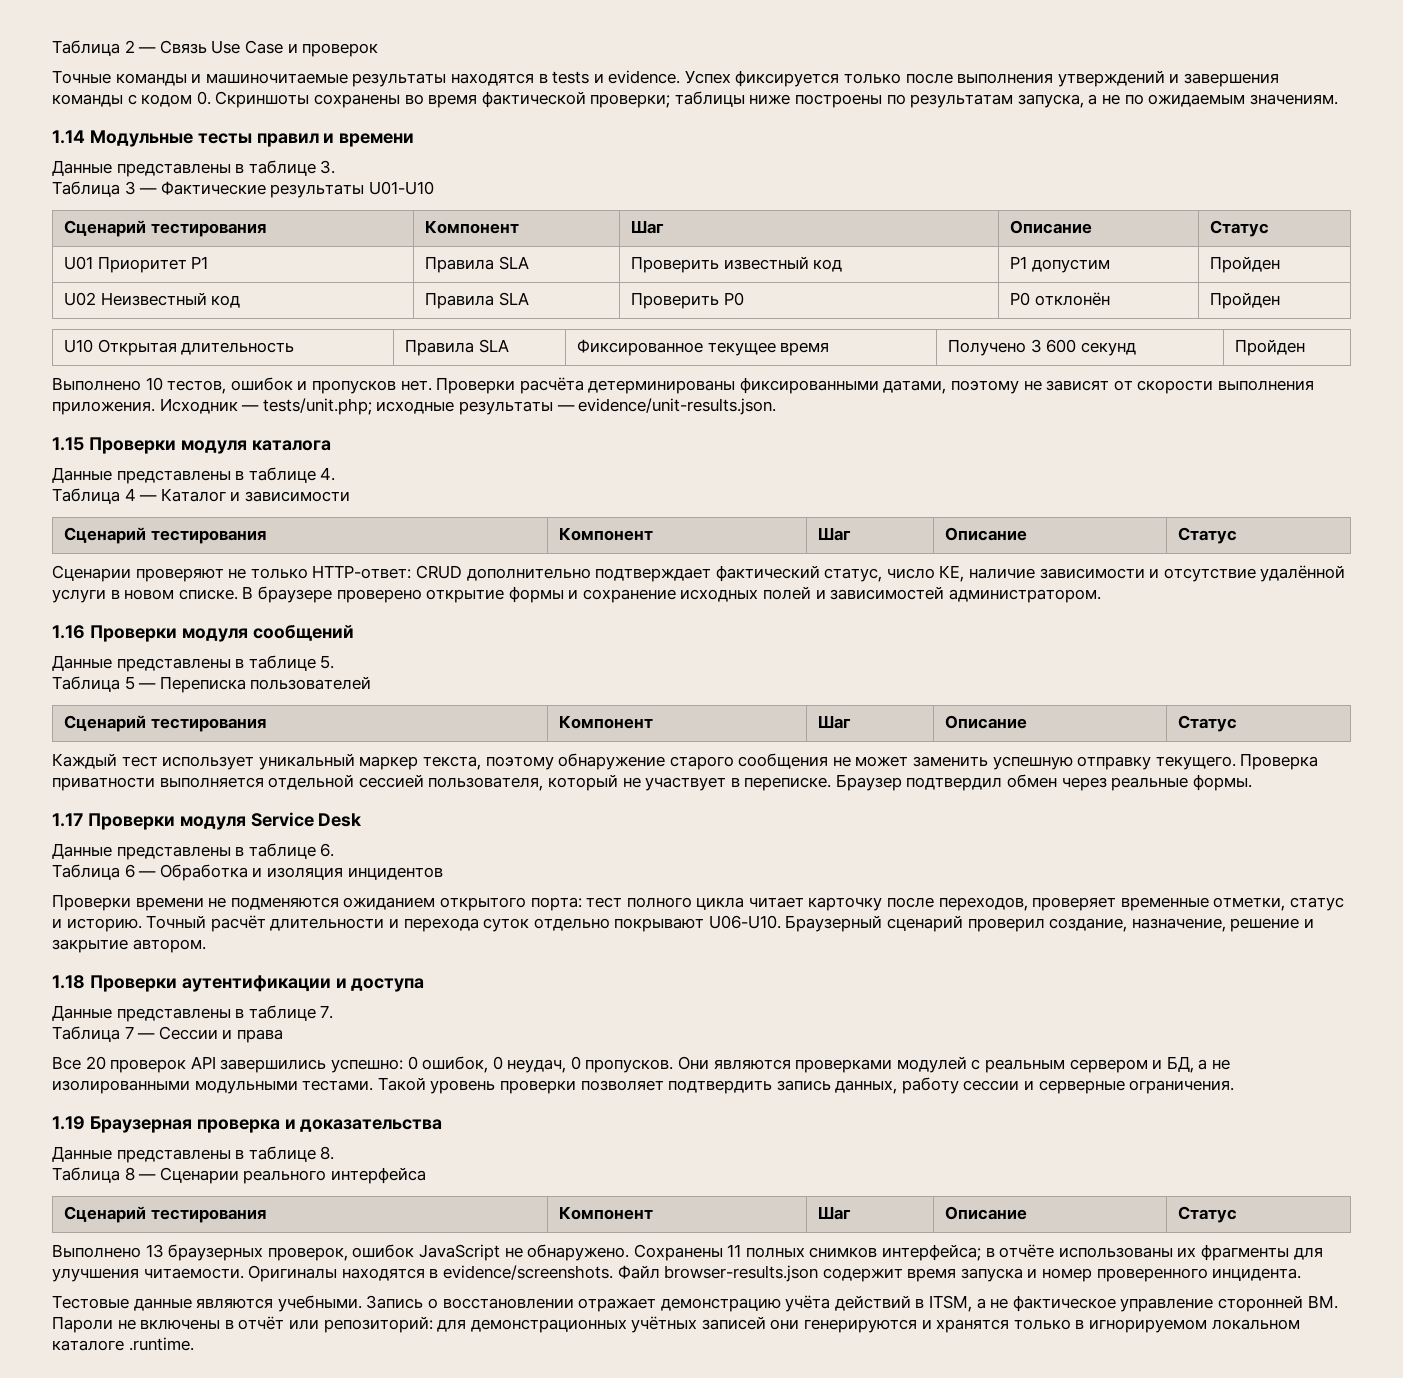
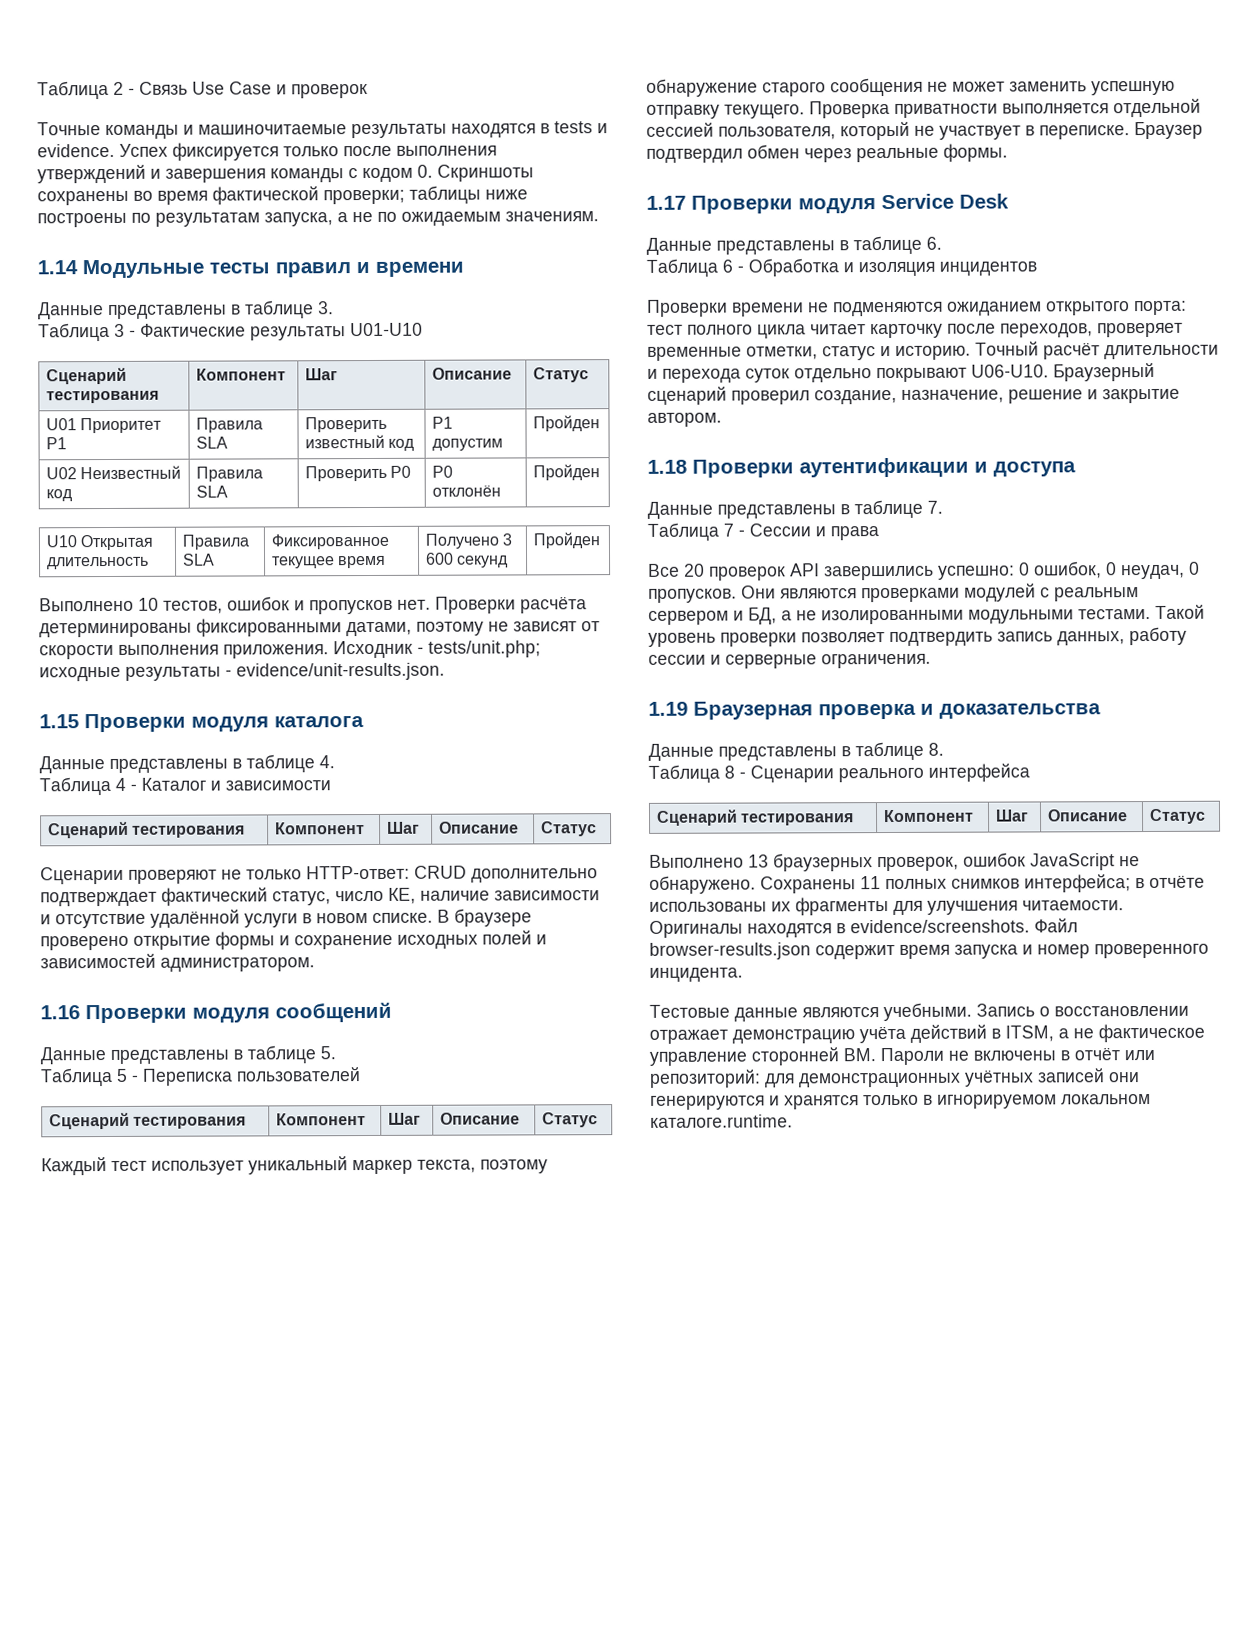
[138,47,157,53] — -> [128,87,135,95] -
[139,188,158,194] — -> [129,329,136,337] -
[241,405,260,411] — -> [417,646,424,654] -
[556,405,575,411] — -> [225,669,232,677] -
[139,495,158,501] — -> [130,783,137,791] -
[138,683,157,689] — -> [132,1074,139,1082] -
[138,871,157,877] — -> [737,265,744,273] -
[137,1033,156,1039] — -> [738,529,745,537] -
[138,1174,157,1180] — -> [739,771,746,779] -
[52,1337,194,1351] каталоге .runtime. -> [650,1114,793,1128] каталоге.runtime.

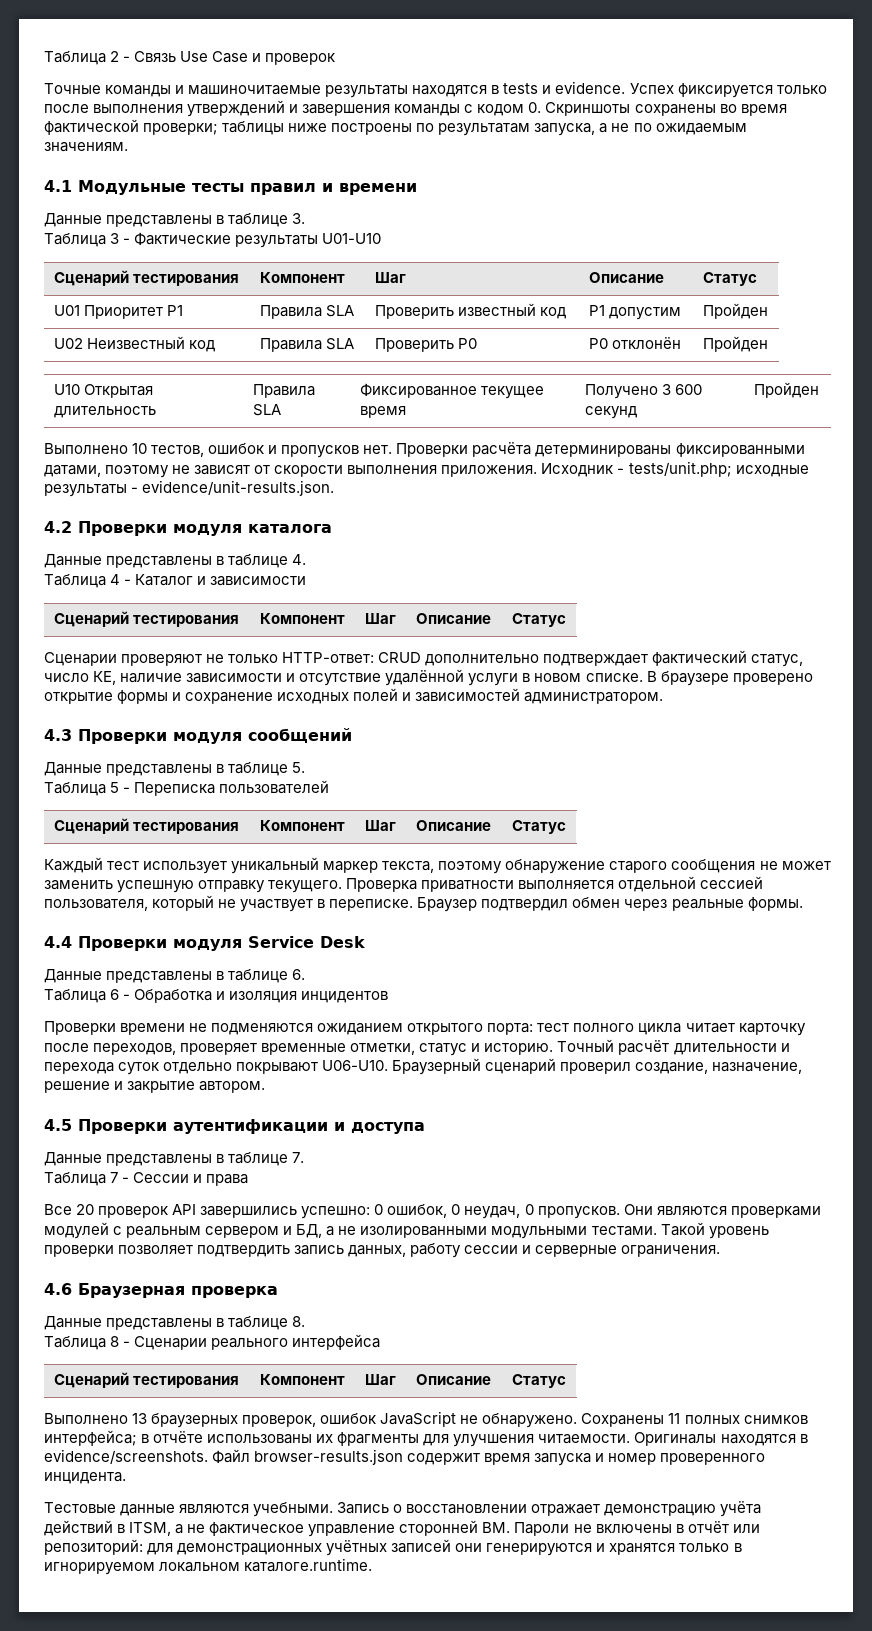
[37,260,78,275] 1.14 -> [44,180,72,192] 4.1
[39,714,79,729] 1.15 -> [44,521,72,533] 4.2
[40,1005,80,1020] 1.16 -> [44,729,72,741] 4.3
[646,195,686,210] 1.17 -> [44,936,72,948] 4.4
[647,459,687,474] 1.18 -> [44,1119,72,1131] 4.5
[648,701,688,716] 1.19 -> [44,1283,72,1295] 4.6
[920,703,1101,719] и доказательства -> (278, 1292) none

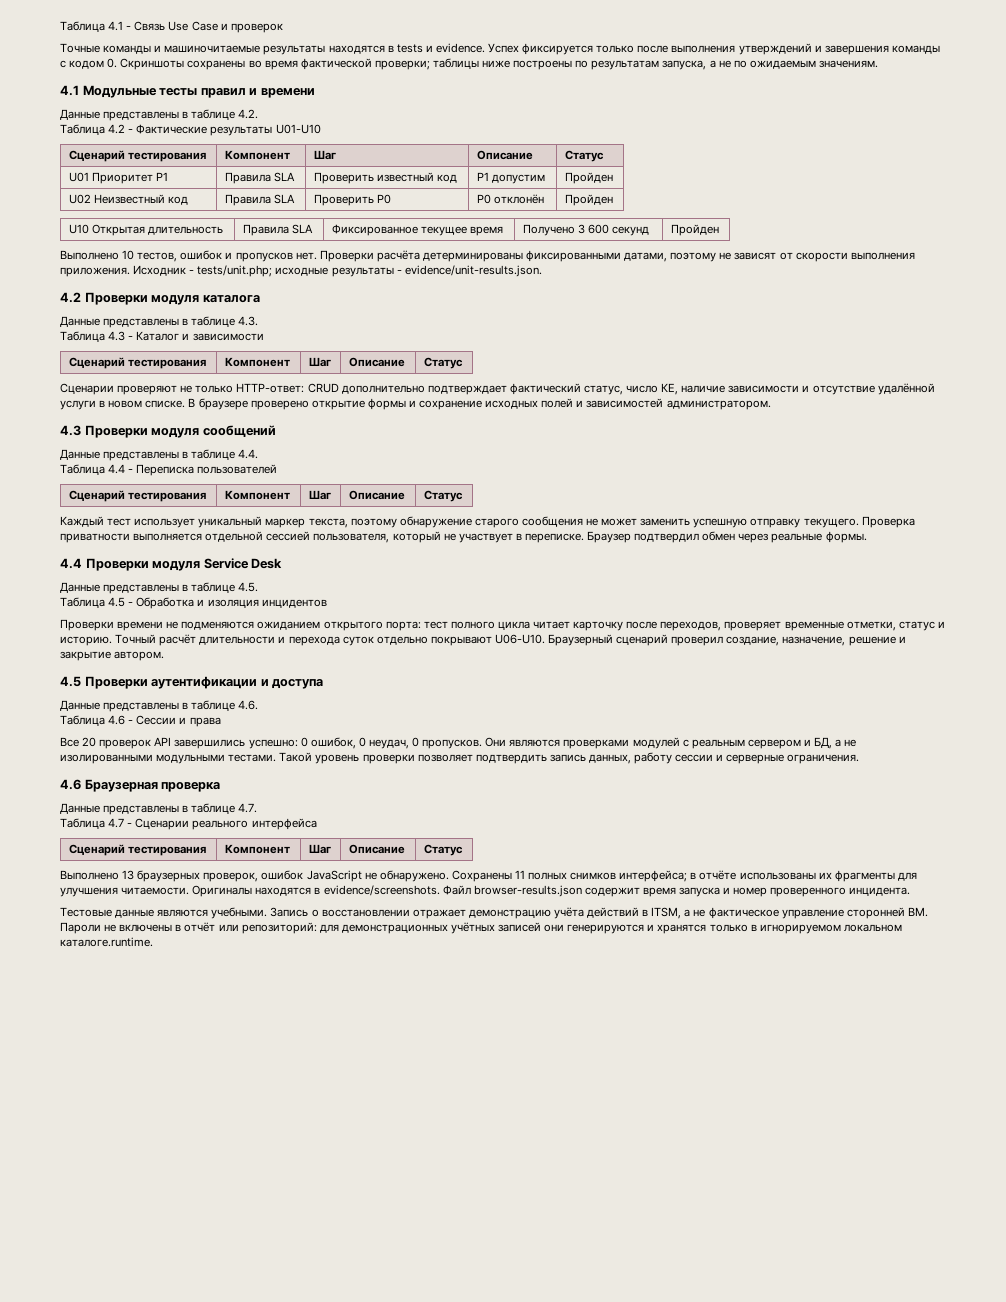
[44,51,120,65] Таблица 2 -> [60,21,124,32] Таблица 4.1
[292,213,306,224] [44,233,120,247] 3. // Таблица 3 -> [238,109,259,119] [60,124,126,135] 4.2. // Таблица 4.2
[292,554,307,565] [44,574,121,588] 4. // Таблица 4 -> [238,316,259,326] [60,331,126,342] 4.3. // Таблица 4.3
[292,762,306,773] [44,782,120,796] 5. // Таблица 5 -> [238,449,259,459] [60,464,126,475] 4.4. // Таблица 4.4
[292,969,306,980] [44,989,120,1003] 6. // Таблица 6 -> [238,582,259,592] [60,597,126,608] 4.5. // Таблица 4.5
[292,1152,305,1163] [44,1172,119,1186] 7. // Таблица 7 -> [238,700,259,710] [60,715,126,726] 4.6. // Таблица 4.6
[292,1316,306,1327] [44,1336,120,1350] 8. // Таблица 8 -> [238,803,258,813] [60,818,125,829] 4.7. // Таблица 4.7

